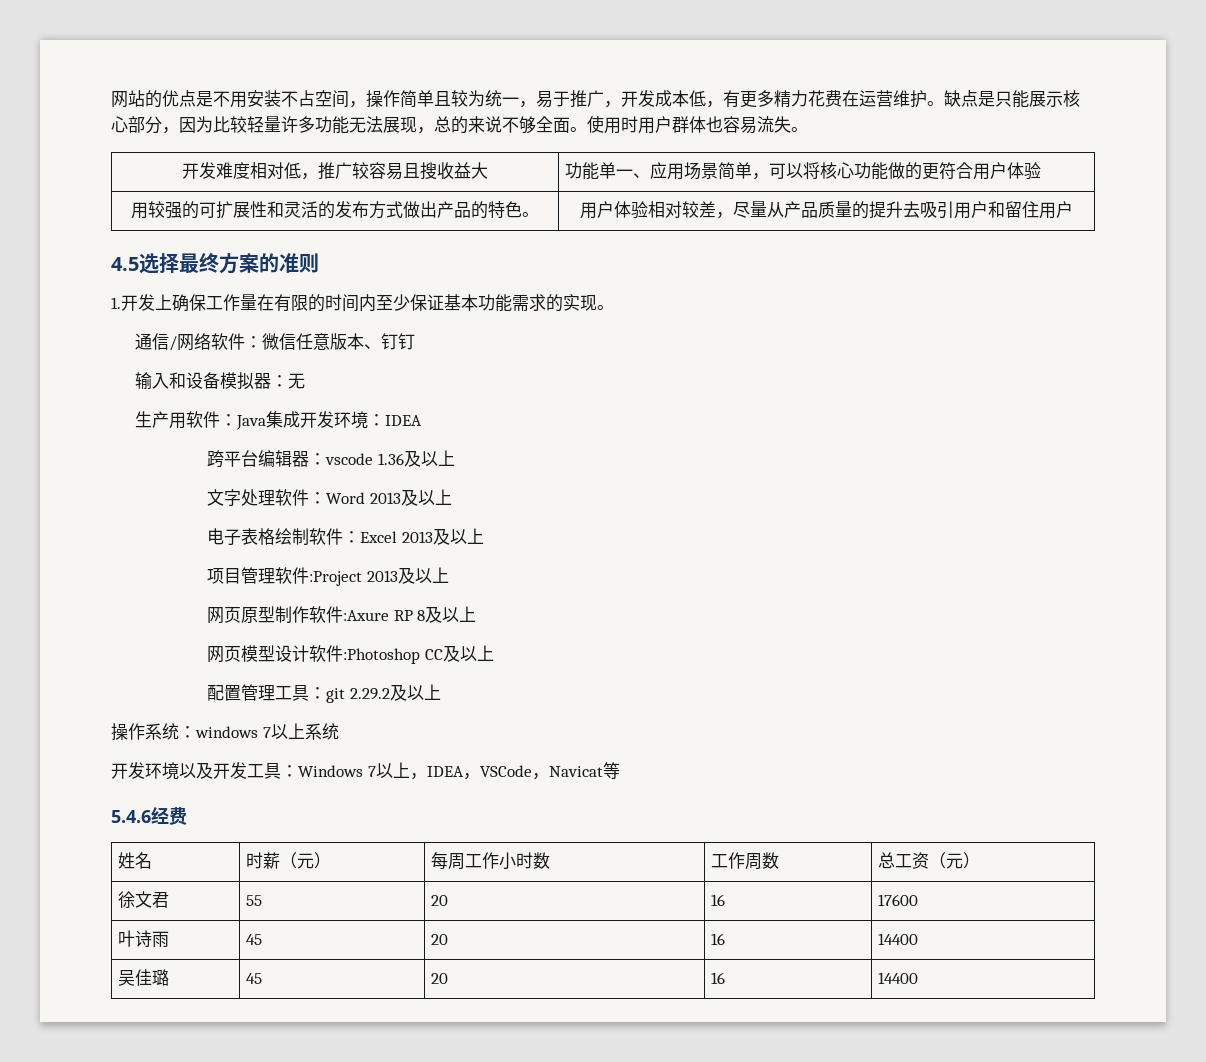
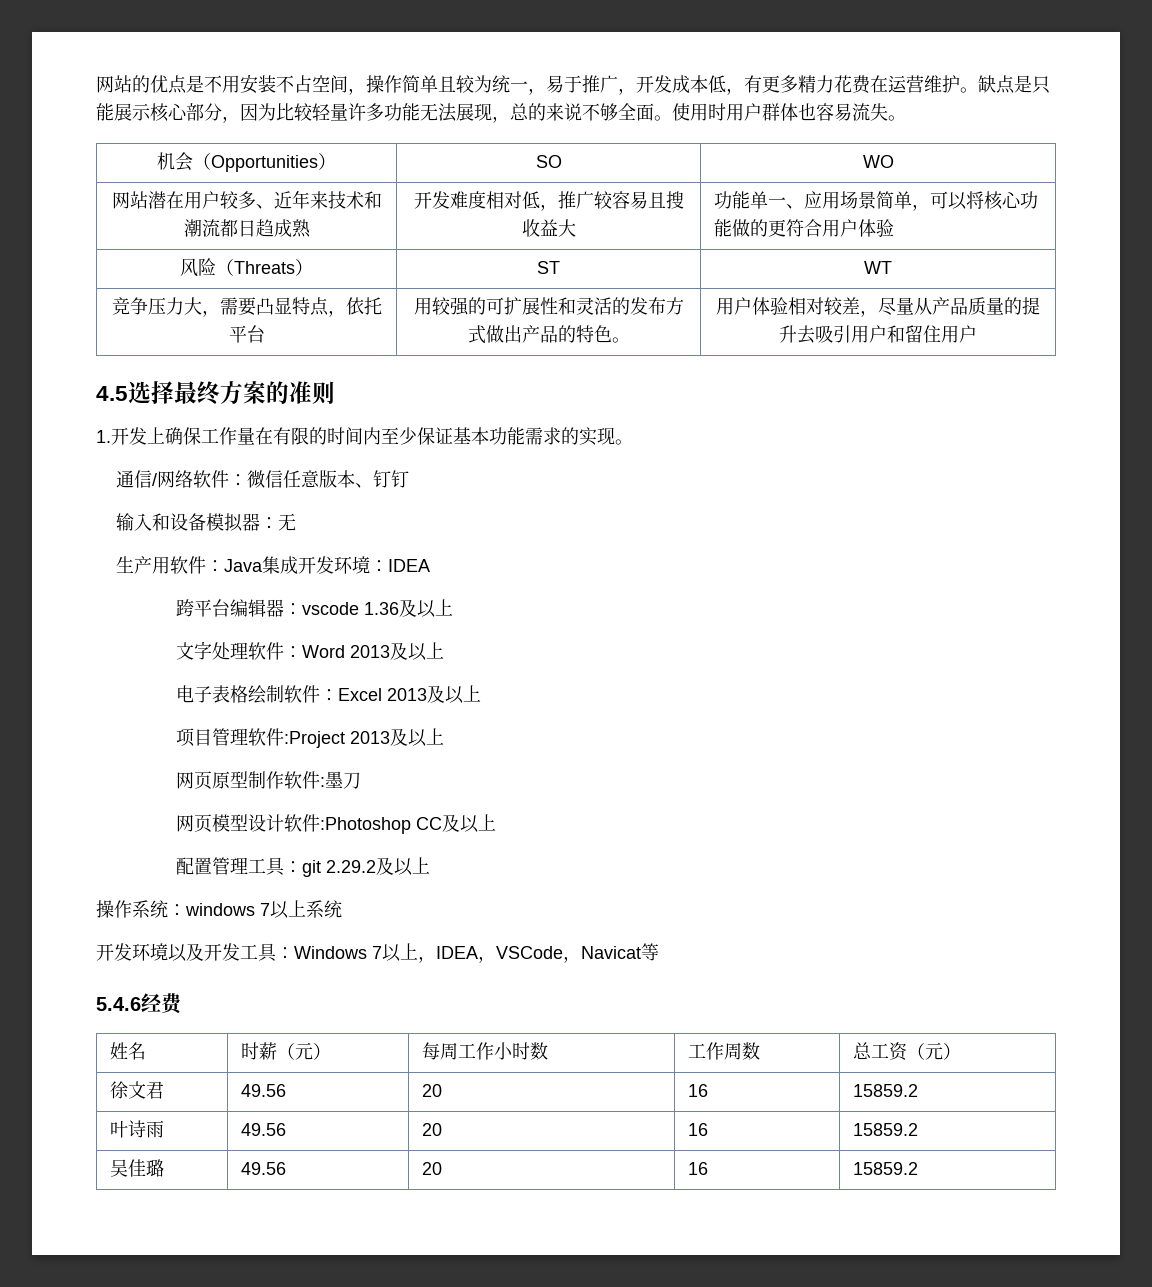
(808, 129) none -> [157,152,336,172] [535,155,562,168] [862,155,894,168] [111,190,382,209] [183,219,311,238] 机会（Opportunities） | SO | WO // 网站潜在用户较多、近年来技术和潮流都日趋成熟 |
(1042, 171) none -> [180,258,313,277] [537,261,560,274] [864,261,892,274] [111,297,382,317] [228,325,265,343] 风险（Threats） | ST | WT // 竞争压力大，需要凸显特点，依托平台 |
[343,606,477,623] :Axure RP 8及以上 -> [319,771,361,789] :墨刀
[246,895,263,906] [431,895,449,906] [711,894,726,906] [878,894,919,906] 55 | 20 | 16 | 17600 -> [240,1084,286,1097] [421,1084,442,1097] [687,1084,708,1097] [852,1084,918,1097] 49.56 | 20 | 16 | 15859.2
[246,934,263,945] [431,934,449,945] [711,933,726,945] [878,933,919,945] 45 | 20 | 16 | 14400 -> [240,1123,286,1136] [421,1123,442,1136] [687,1123,708,1136] [852,1123,918,1136] 49.56 | 20 | 16 | 15859.2
[246,973,263,984] [431,973,449,984] [711,972,726,984] [878,972,919,984] 45 | 20 | 16 | 14400 -> [240,1162,286,1175] [421,1162,442,1175] [687,1162,708,1175] [852,1162,918,1175] 49.56 | 20 | 16 | 15859.2

